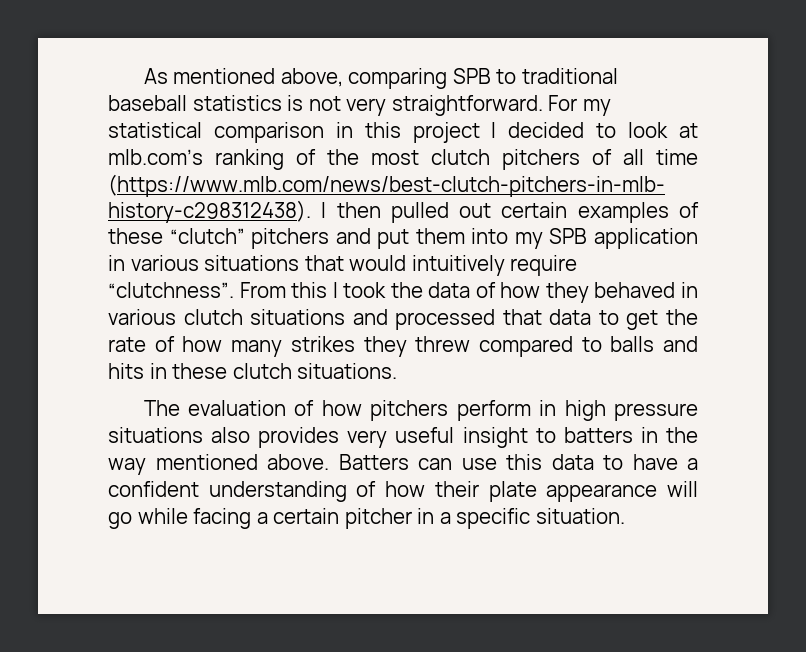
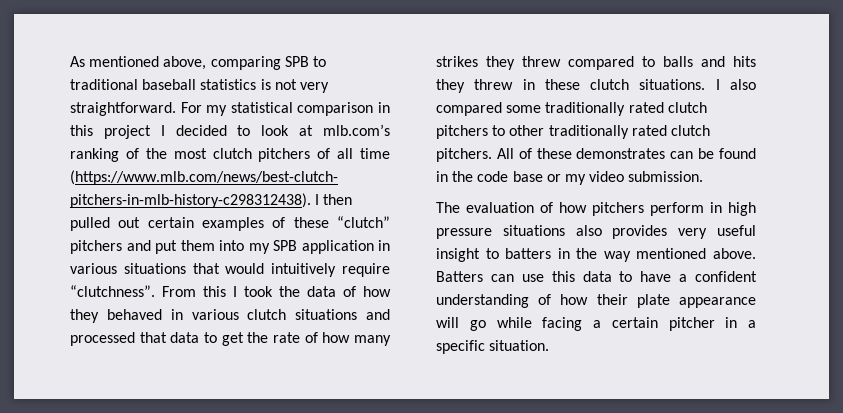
(144, 371) none -> [436,79,514,93] they threw
(398, 371) none -> [715,79,756,90] [436,102,707,116] [436,125,710,139] [436,148,756,162] [436,171,704,185] I also compared some traditionally rated clutch pitchers to other traditionally rated clutch pitchers. All of these demonstrates can be found in the code base or my video submission.

